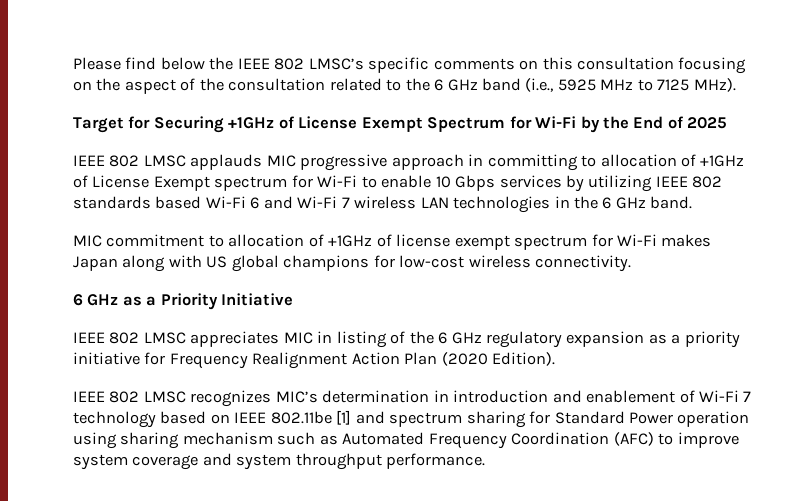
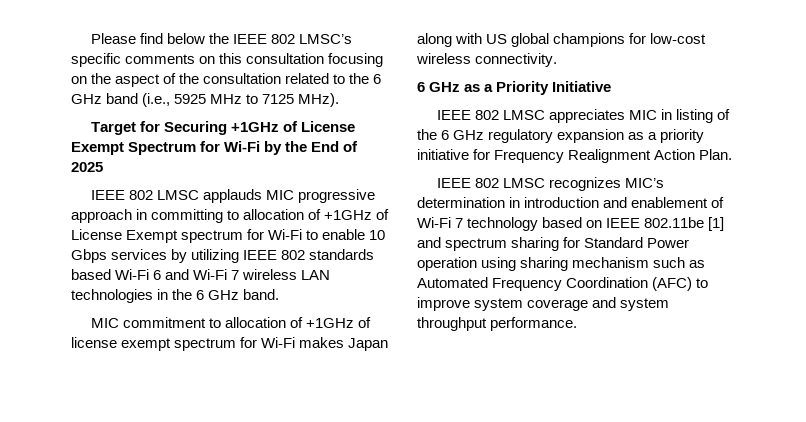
[404,352,556,366] Plan (2020 Edition). -> [699,149,733,160] Plan.

